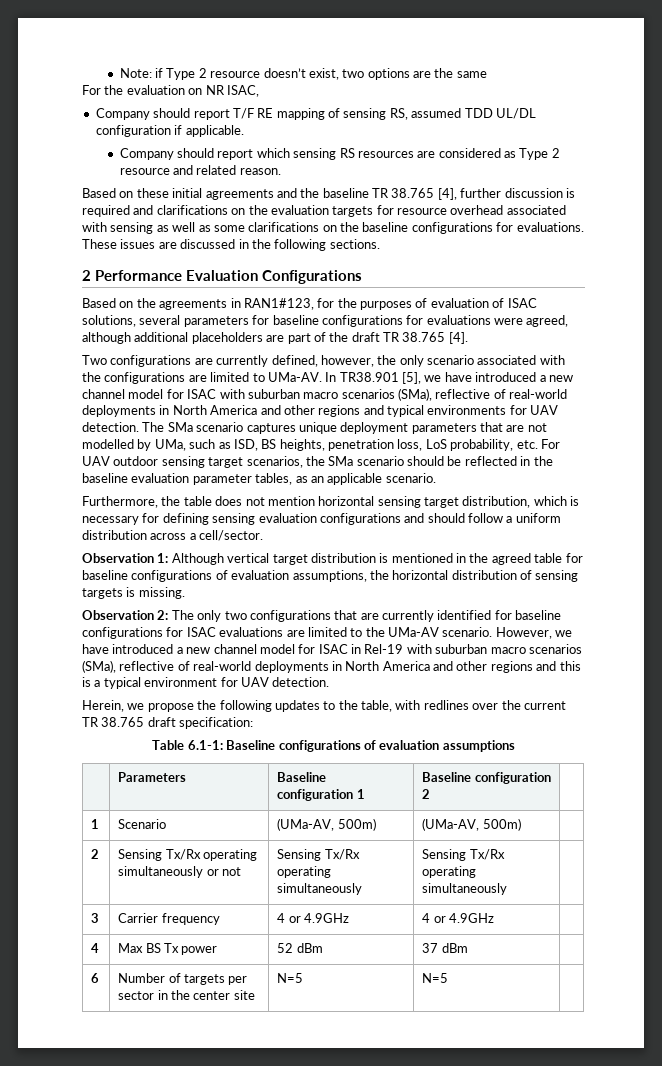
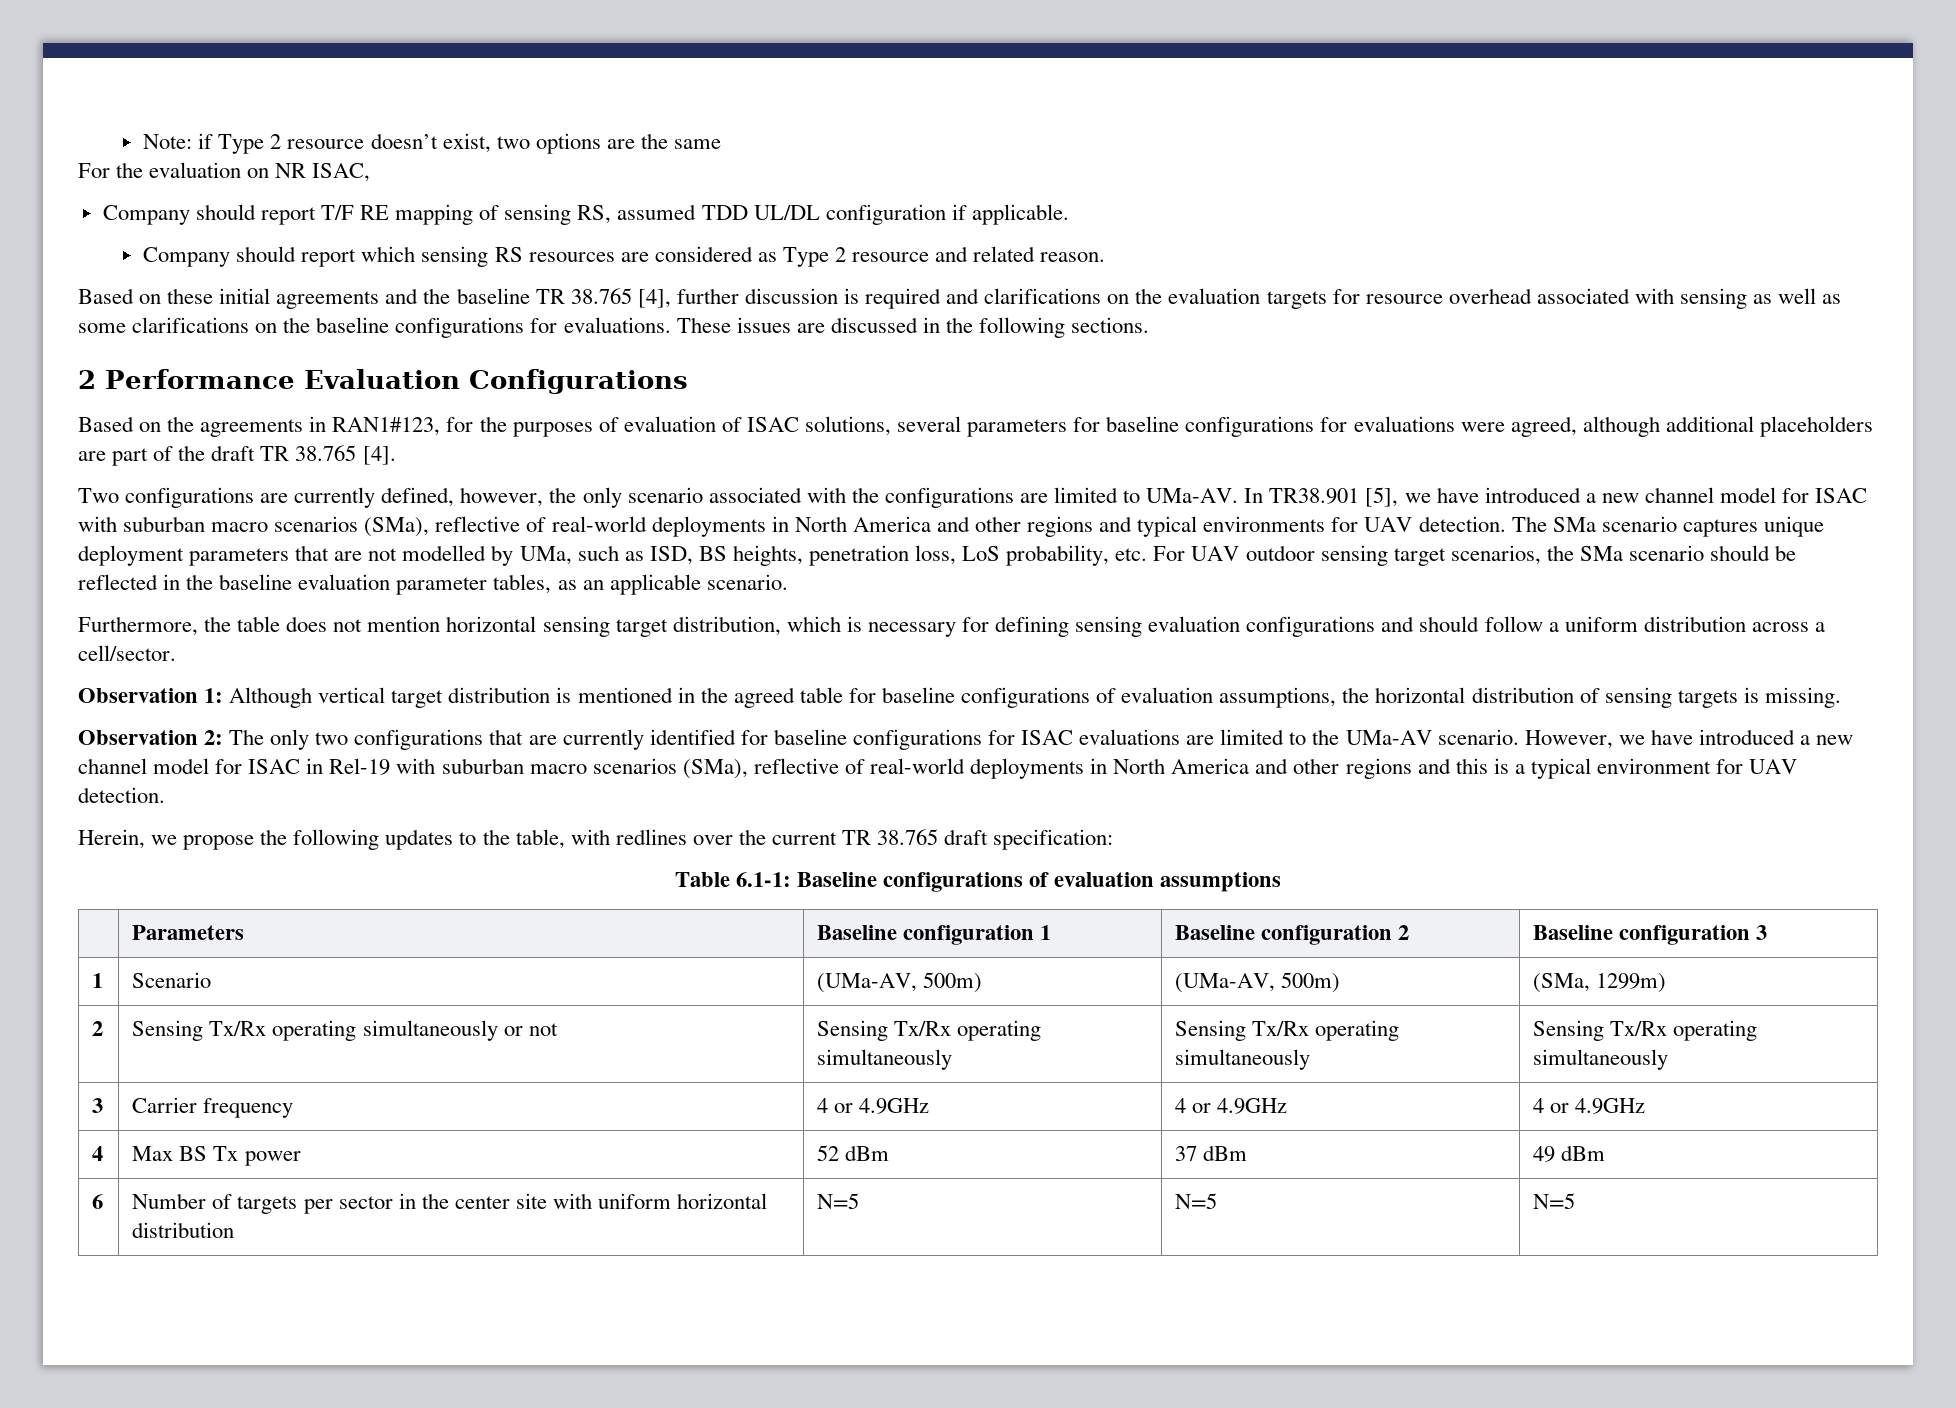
(431, 794) none -> [1533,925,1768,945] Baseline configuration 3
(521, 824) none -> [1533,973,1667,993] (SMa, 1299m)
(508, 889) none -> [1533,1020,1758,1041] [1533,1049,1669,1070] Sensing Tx/Rx operating simultaneously
(494, 918) none -> [1533,1098,1646,1114] 4 or 4.9GHz
(468, 948) none -> [1533,1145,1606,1162] 49 dBm
(255, 995) none -> [552,1193,768,1209] [132,1222,235,1238] with uniform horizontal distribution
(449, 978) none -> [1533,1193,1576,1209] N=5

